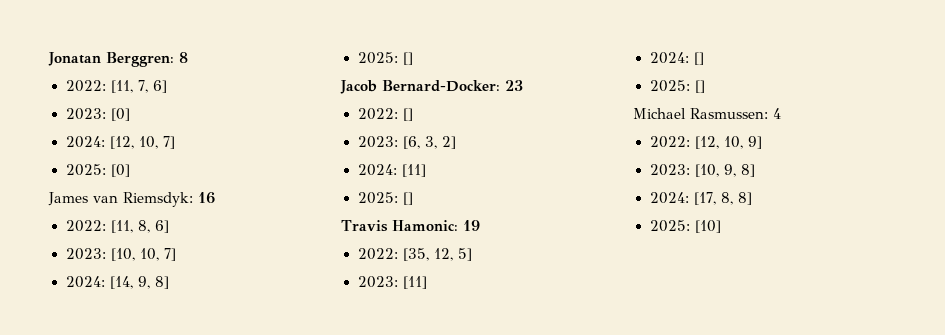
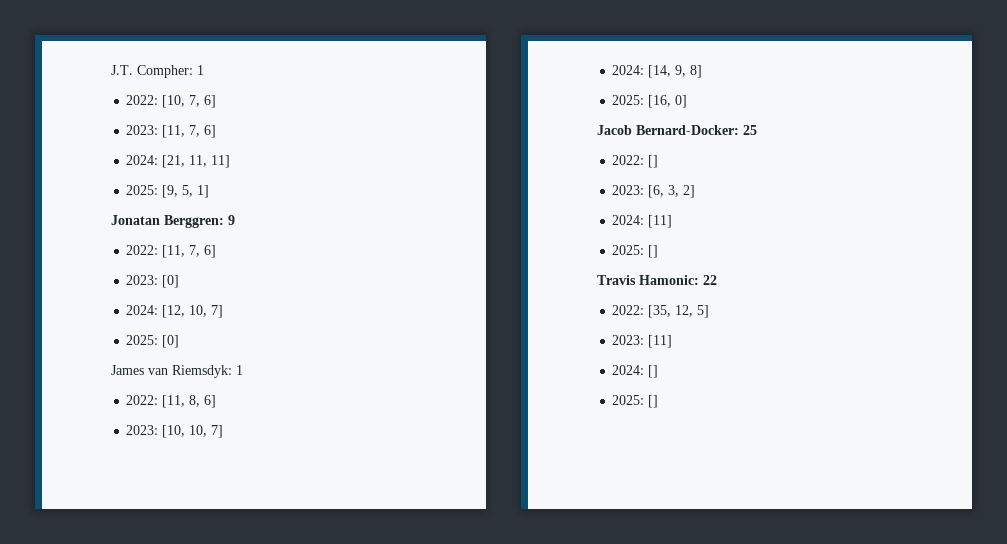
(48, 59) none -> [111,65,204,78] [126,95,217,108] [126,125,217,138] [126,155,231,168] [126,185,210,198] J.T. Compher: 1 // 2022: [10, 7, 6] // 2023: [11, 7, 6] // 2024: [21, 11, 11] // 2025: [9, 5, 1] //
[179,52,188,63] 8 -> [228,215,235,225] 9
[198,192,215,204] 16 -> [236,365,243,375] 1
[402,52,413,65] [] -> [648,95,688,108] [16, 0]
[505,80,523,91] 23 -> [743,125,757,135] 25
[462,220,480,231] 19 -> [703,275,717,285] 22
[633,108,781,119] [649,136,762,149] [649,164,755,177] [649,192,752,205] [649,220,721,233] // Michael Rasmussen: 4 // 2022: [12, 10, 9] // 2023: [10, 9, 8] // 2024: [17, 8, 8] // 2025: [10] -> (659, 401) none

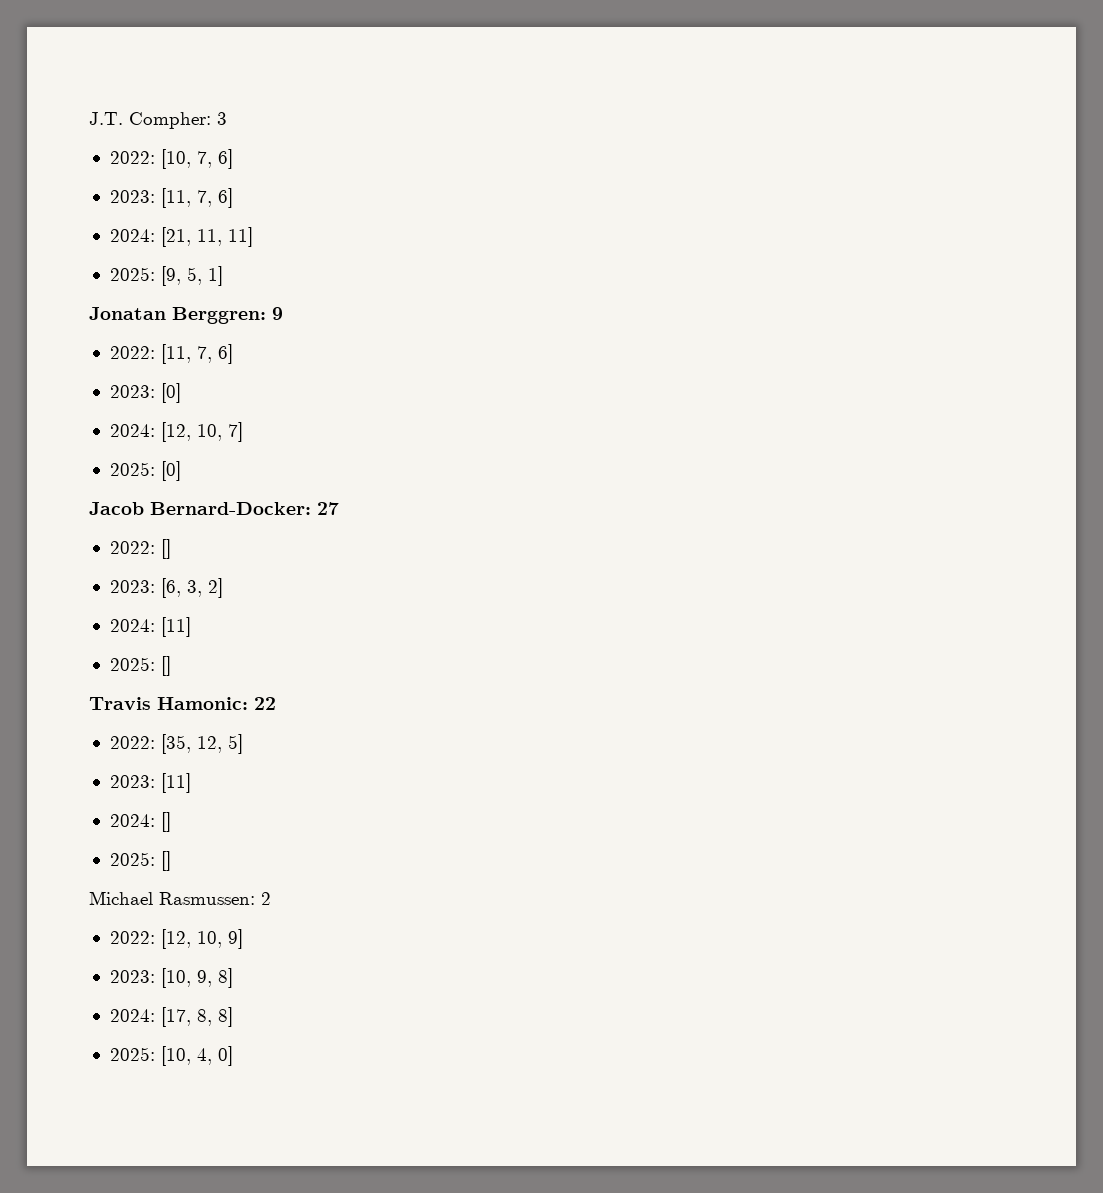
[197,65,204,75] 1 -> [217,112,227,125] 3
[111,365,243,378] [126,395,217,408] [126,425,224,438] [612,65,703,78] [612,95,688,108] // James van Riemsdyk: 1 // 2022: [11, 8, 6] // 2023: [10, 10, 7] // 2024: [14, 9, 8] // 2025: [16, 0] -> (181, 471) none
[743,125,757,135] 25 -> [317,502,339,515] 27
(659, 401) none -> [89,891,271,905] [109,929,243,949] [109,968,233,988] [109,1007,233,1027] [109,1046,233,1066] // Michael Rasmussen: 2 // 2022: [12, 10, 9] // 2023: [10, 9, 8] // 2024: [17, 8, 8] // 2025: [10, 4, 0]

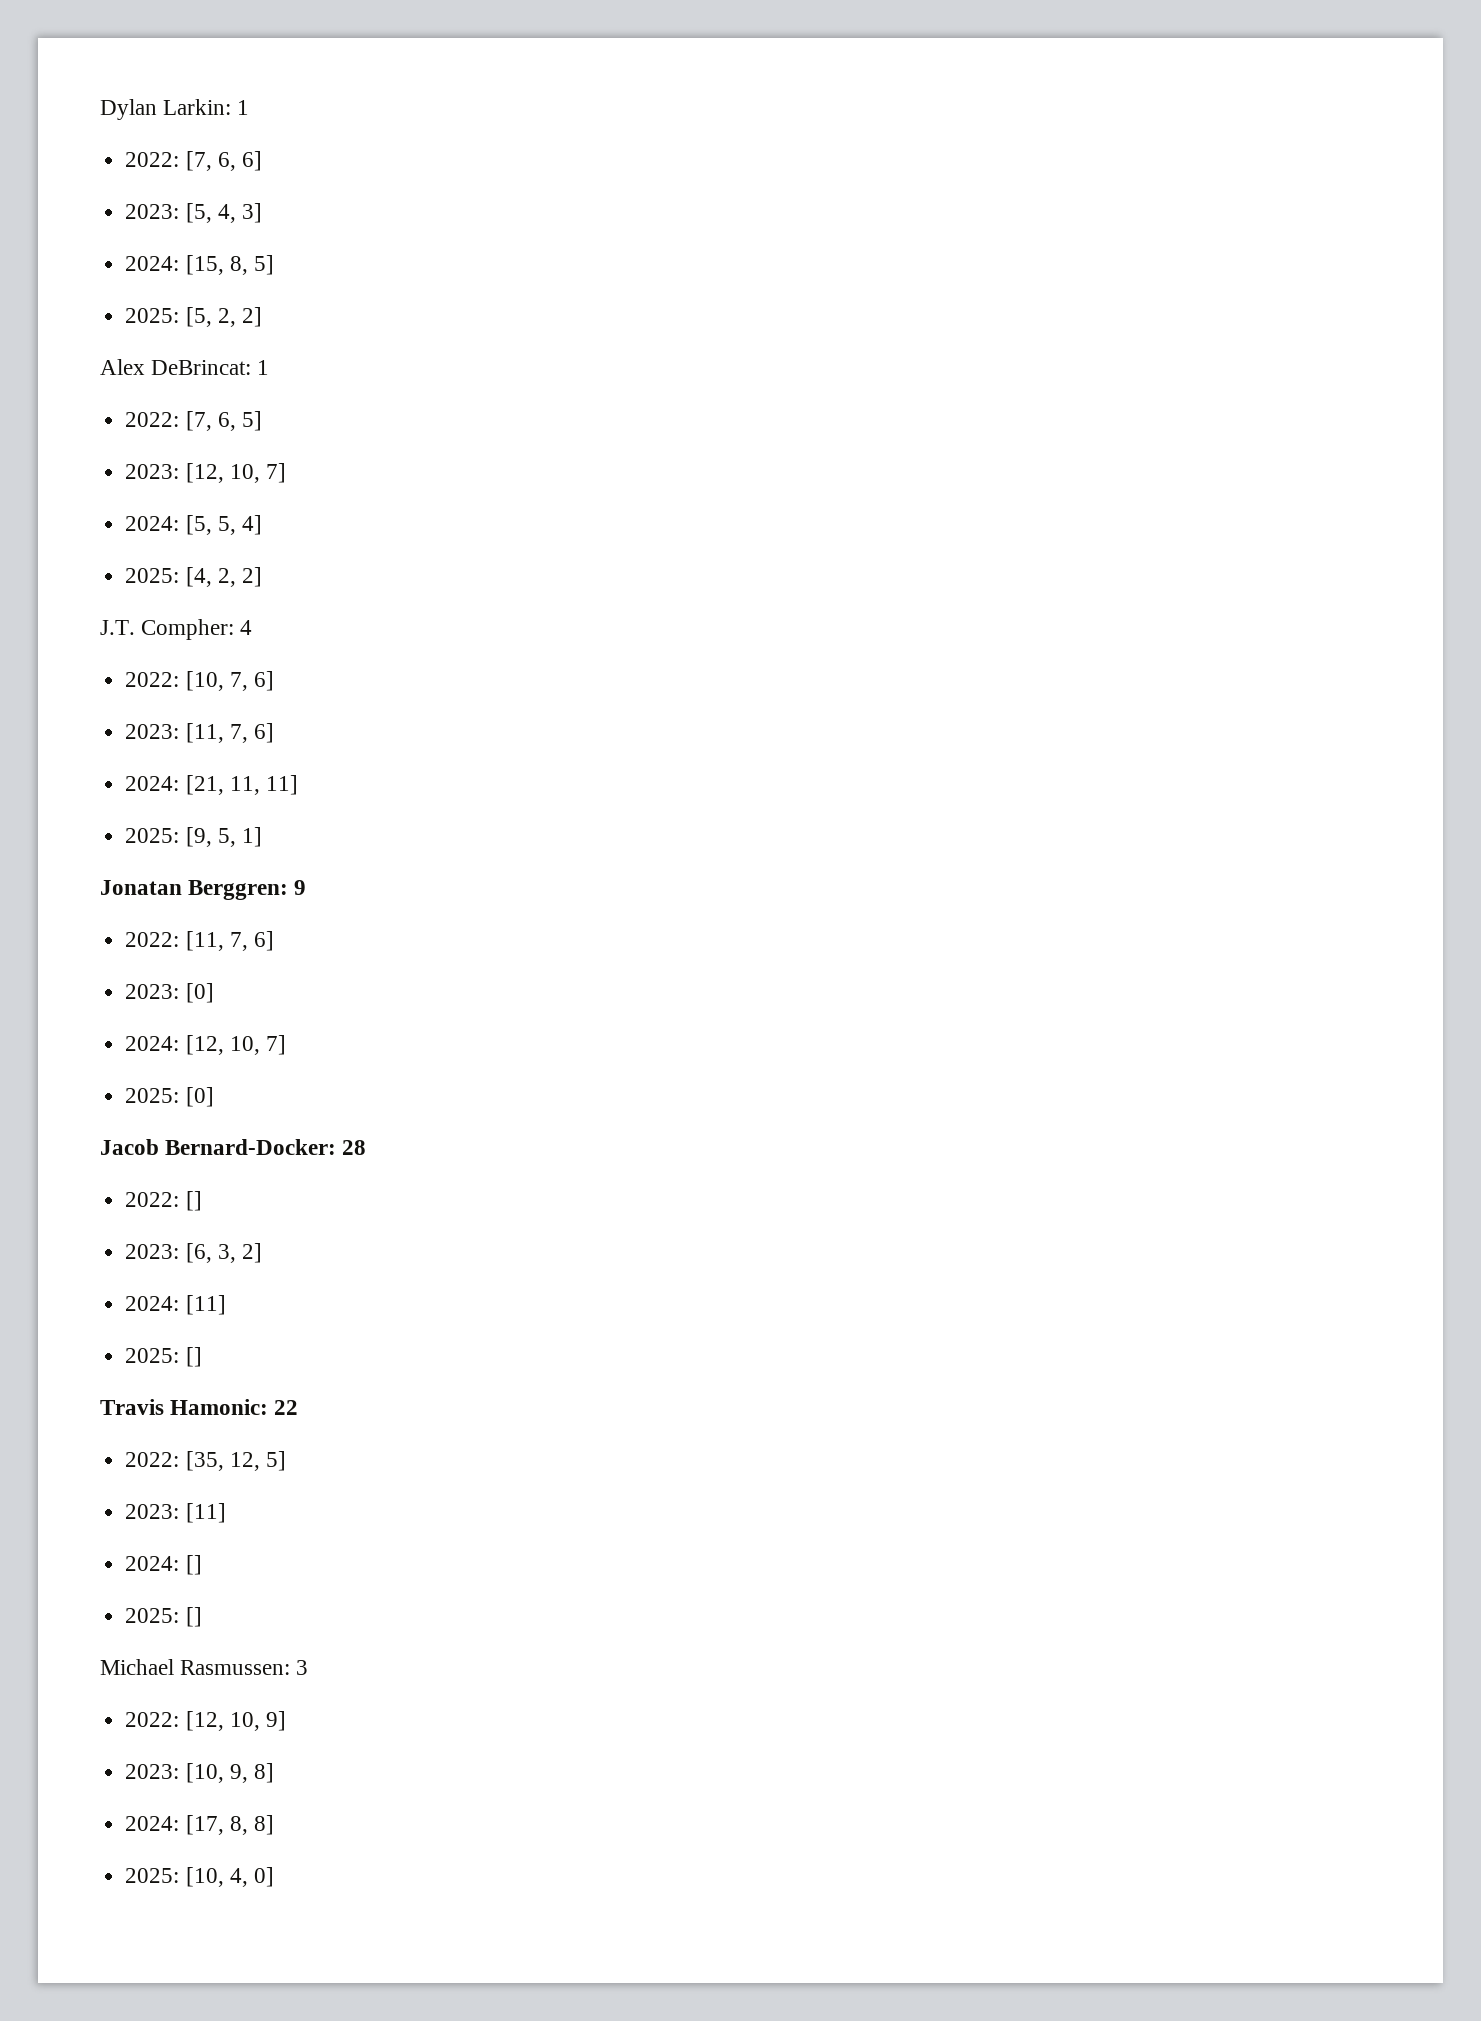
(89, 118) none -> [100,99,250,120] [125,151,262,171] [125,203,262,223] [125,255,274,275] [125,307,262,327] [100,359,270,375] [125,411,262,431] [125,463,286,483] [125,515,262,535] [125,567,262,587] Dylan Larkin: 1 // 2022: [7, 6, 6] // 2023: [5, 4, 3] // 2024: [15, 8, 5] // 2025: [5, 2, 2] // Alex DeBrincat: 1 // 2022: [7, 6, 5] // 2023: [12, 10, 7] // 2024: [5, 5, 4] // 2025: [4, 2, 2] //
[217,112,227,125] 3 -> [240,620,253,635] 4
[317,502,339,515] 27 -> [342,1140,367,1155] 28
[261,892,271,905] 2 -> [296,1660,309,1675] 3

